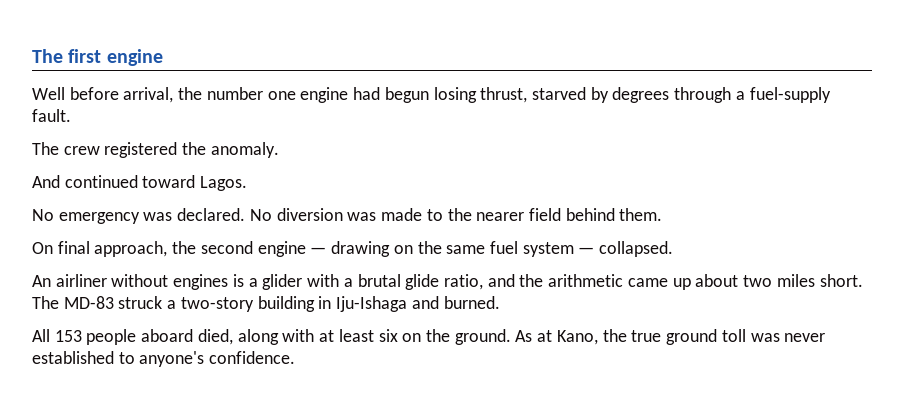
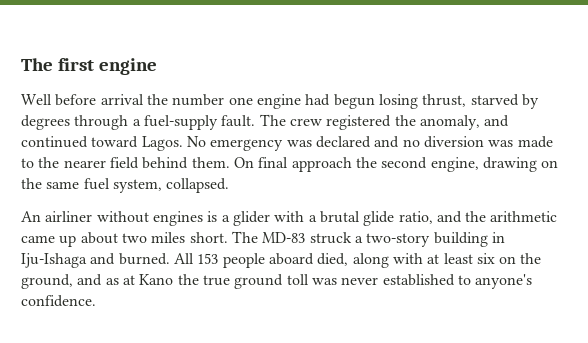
[123,87,174,103] arrival, -> [100,94,144,105] arrival
(71, 115) // -> (256, 121) none
[210,142,279,158] [32,175,60,188] anomaly. // And -> [419,115,510,130] anomaly, and
(248, 183) // -> (183, 143) none
[177,208,272,221] declared. No -> [315,136,420,148] declared and no
(663, 214) // -> (230, 162) none
[94,241,168,257] approach, -> [291,157,352,172] approach
[257,241,327,257] engine — -> [430,157,479,172] engine,
[522,242,595,257] system — -> [112,179,162,193] system,
(500, 302) // -> (170, 259) none
[454,329,598,345] ground. As at Kano, -> [21,274,174,289] ground, and as at Kano

